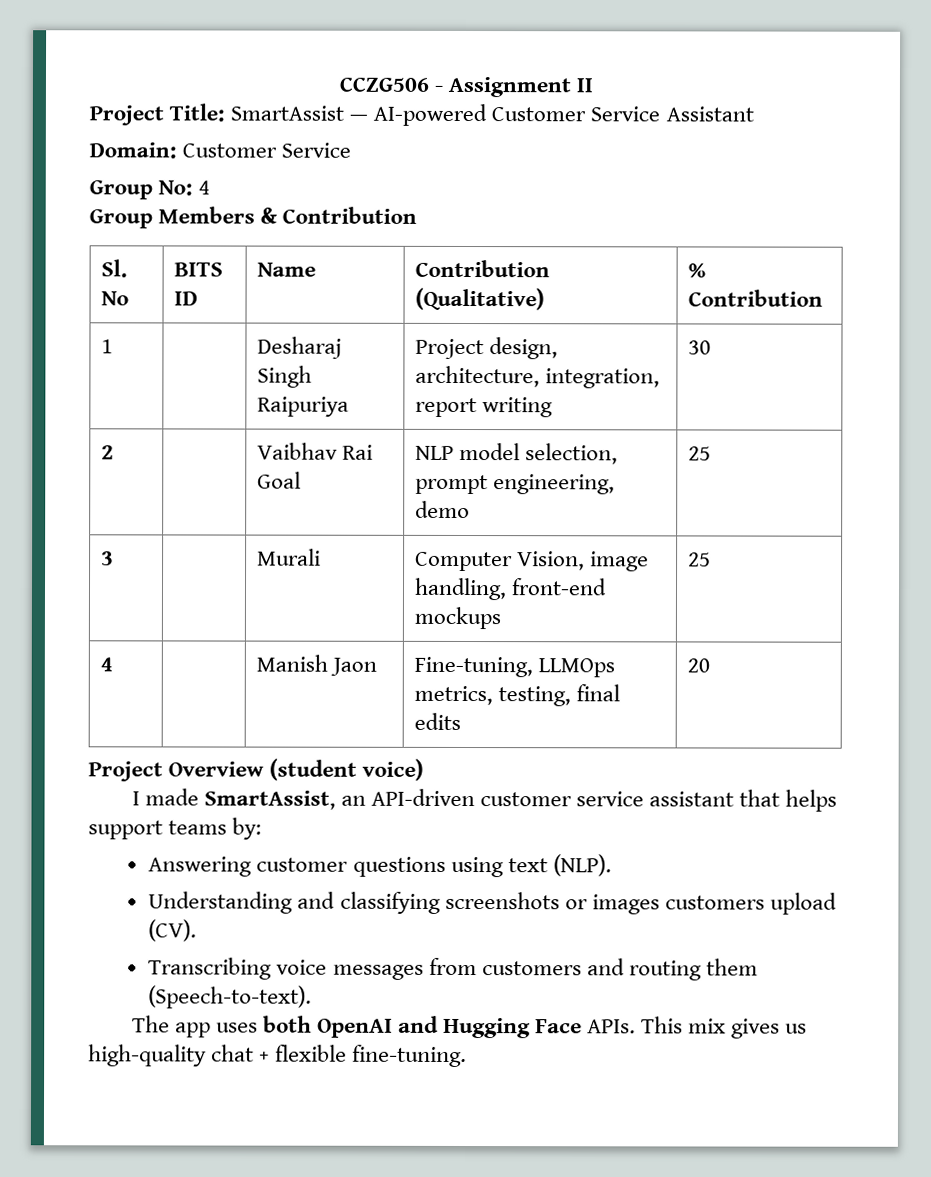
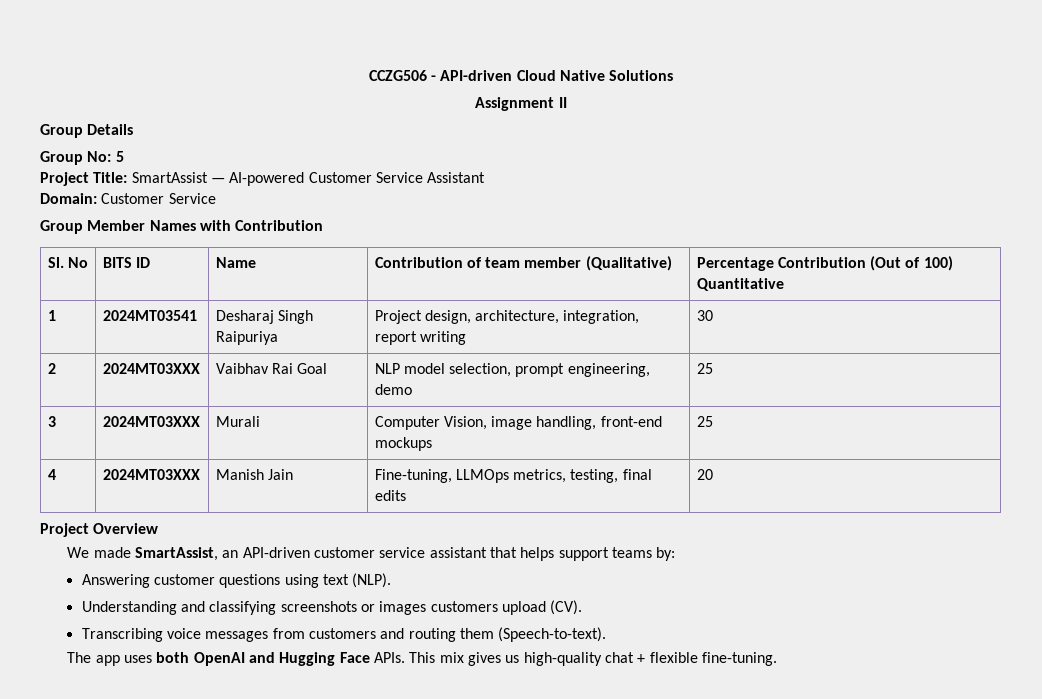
[448,76,594,98] Assignment II -> [440,70,674,81] [475,97,567,111] [40,124,134,138] [40,151,124,165] API-driven Cloud Native Solutions // Assignment II // Group Details // Group No: 5
[158,180,211,196] [89,206,279,229] No: 4 // Group Members & -> [87,220,231,231] Member Names with
(550, 268) none -> [466,257,582,268] of team member
[687,262,706,278] [687,289,823,307] [100,339,113,354] % Contribution // 1 | -> [696,256,953,271] [696,278,784,291] [47,310,56,321] [102,310,197,321] Percentage Contribution (Out of 100) Quantitative // 1 | 2024MT03541
(114, 452) none -> [102,363,200,374] 2024MT03XXX
(114, 558) none -> [102,416,200,427] 2024MT03XXX
(113, 664) none -> [102,469,200,480] 2024MT03XXX
[329,657,377,676] Jaon -> [267,469,293,480] Jain
[269,758,425,781] [131,791,140,806] (student voice) // I -> [67,547,90,558] // We

